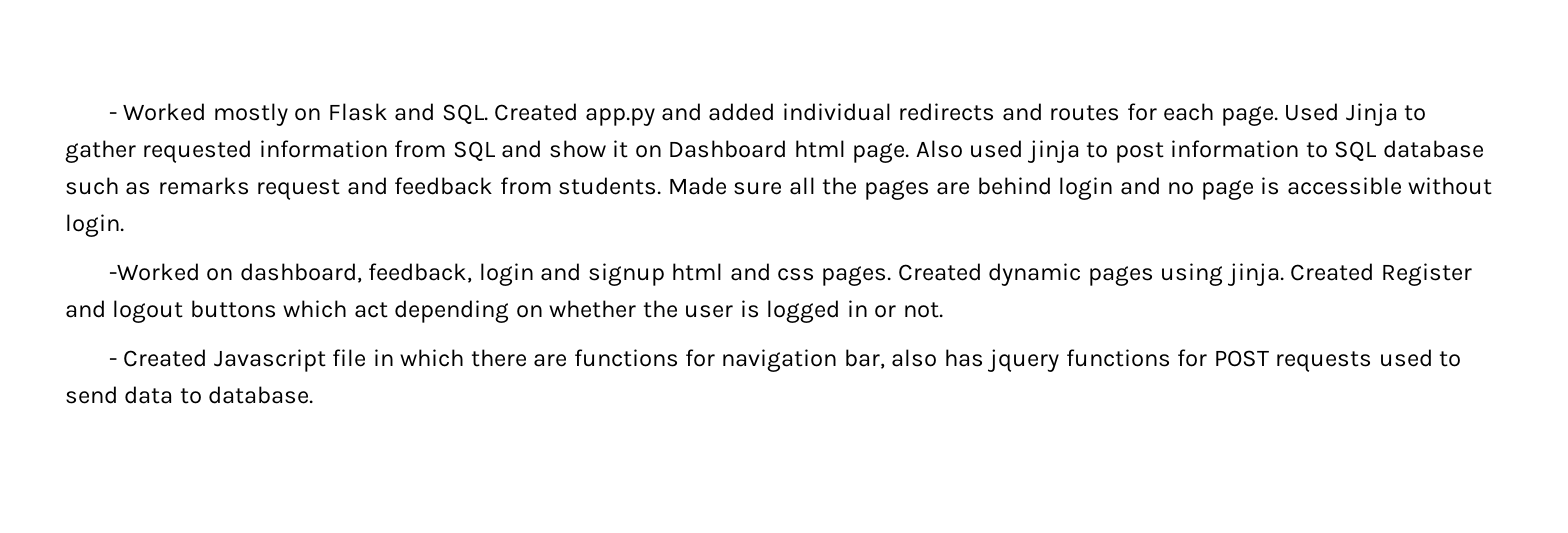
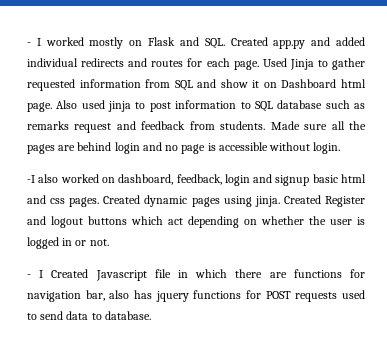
[108,103,207,121] - Worked -> [27,37,84,46] - I worked
[108,263,200,281] -Worked -> [27,174,99,183] -I also worked
(665, 274) none -> [312,174,338,183] basic
(117, 362) none -> [39,270,44,278] I

